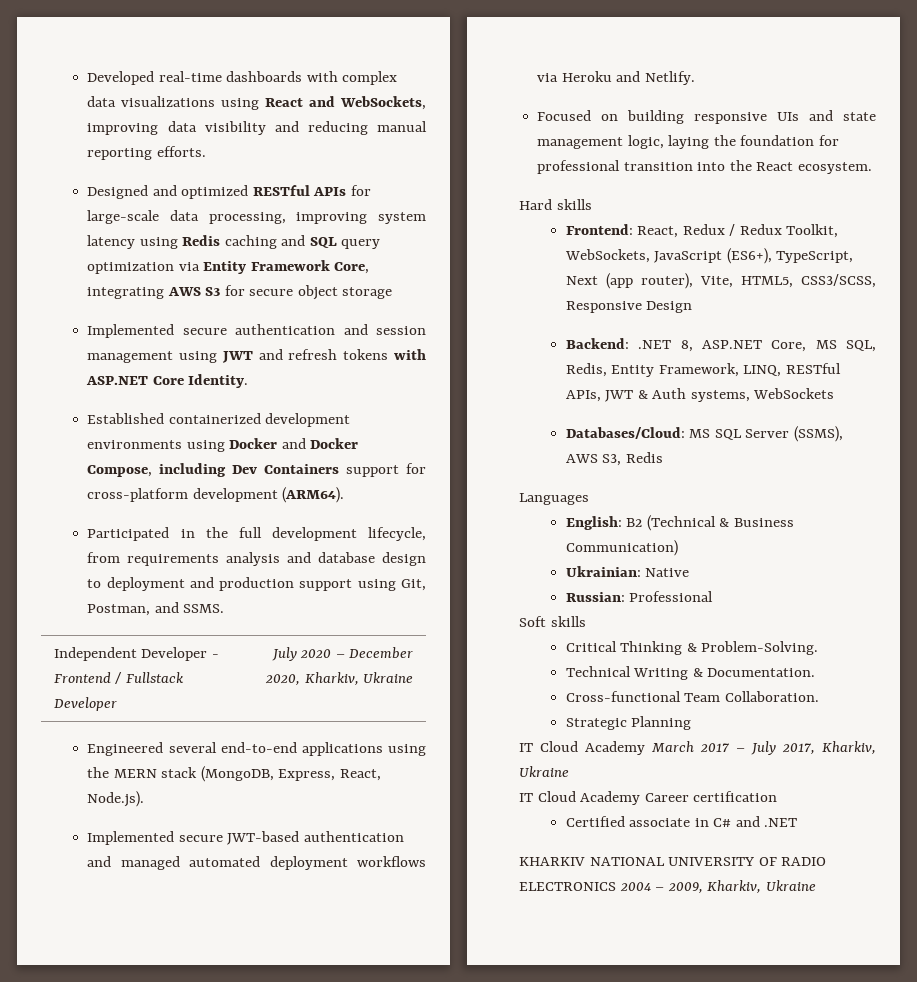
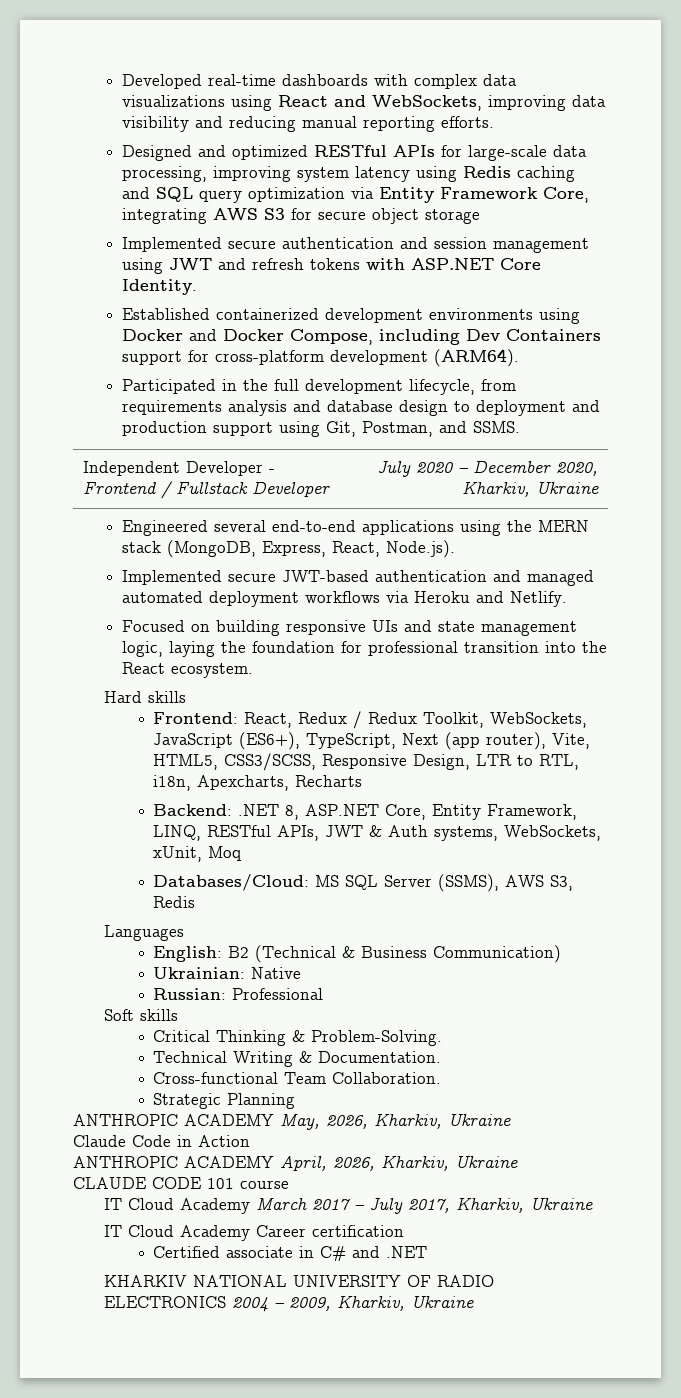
[646,301,693,313] Design -> [413,754,580,770] [153,775,363,791] Design, LTR to RTL, i18n, Apexcharts, Recharts
[815,340,876,352] [565,363,607,377] MS SQL, Redis, -> (427, 812) none
[753,388,835,399] WebSockets -> [504,825,602,841] [153,846,243,862] WebSockets, xUnit, Moq
(692, 723) none -> [73,1113,511,1130] [73,1135,250,1147] [73,1155,518,1171] [73,1177,289,1189] // ANTHROPIC ACADEMY May, 2026, Kharkiv, Ukraine // Claude Code in Action // ANTHROPIC ACADEMY April, 2026, Kharkiv, Ukraine // CLAUDE CODE 101 course

